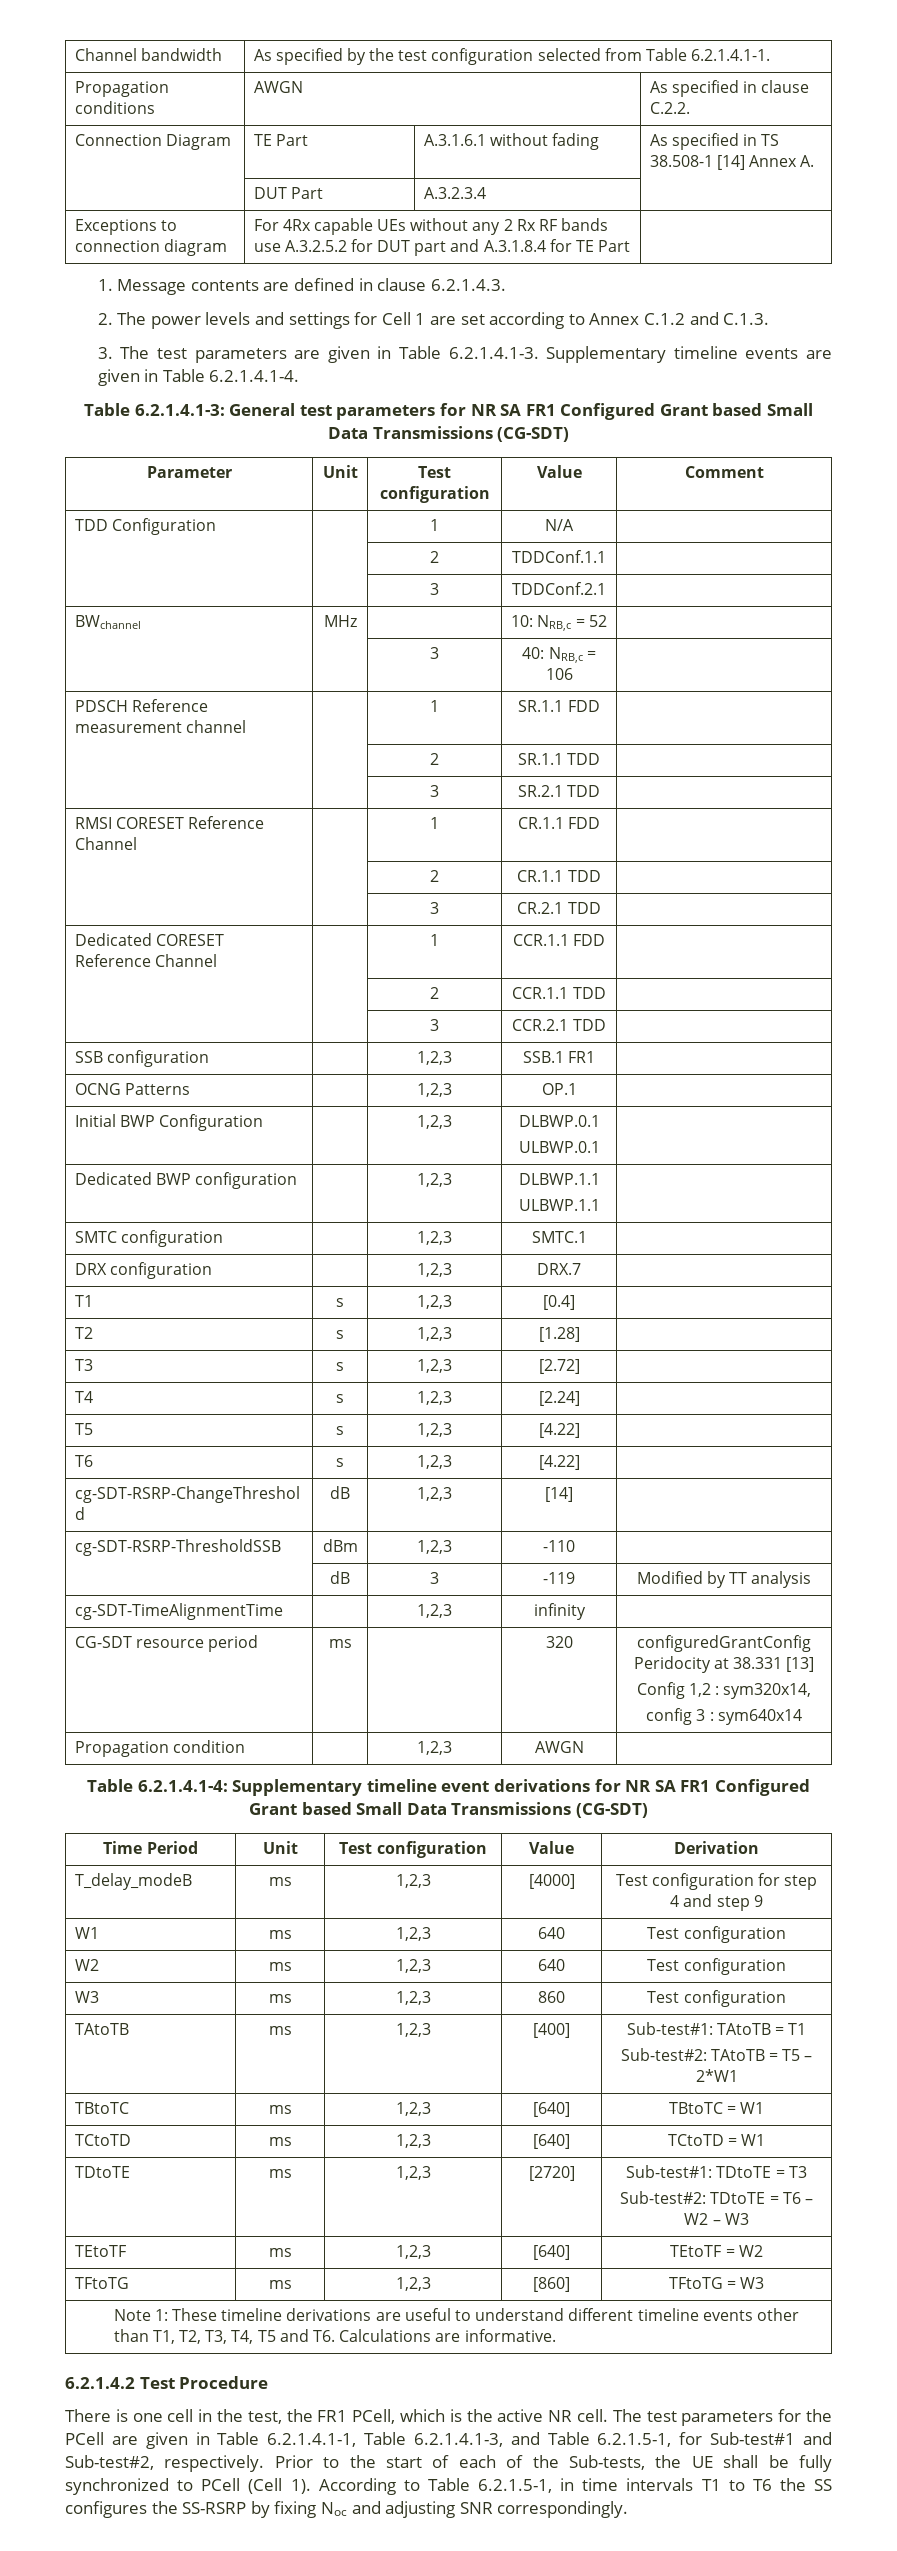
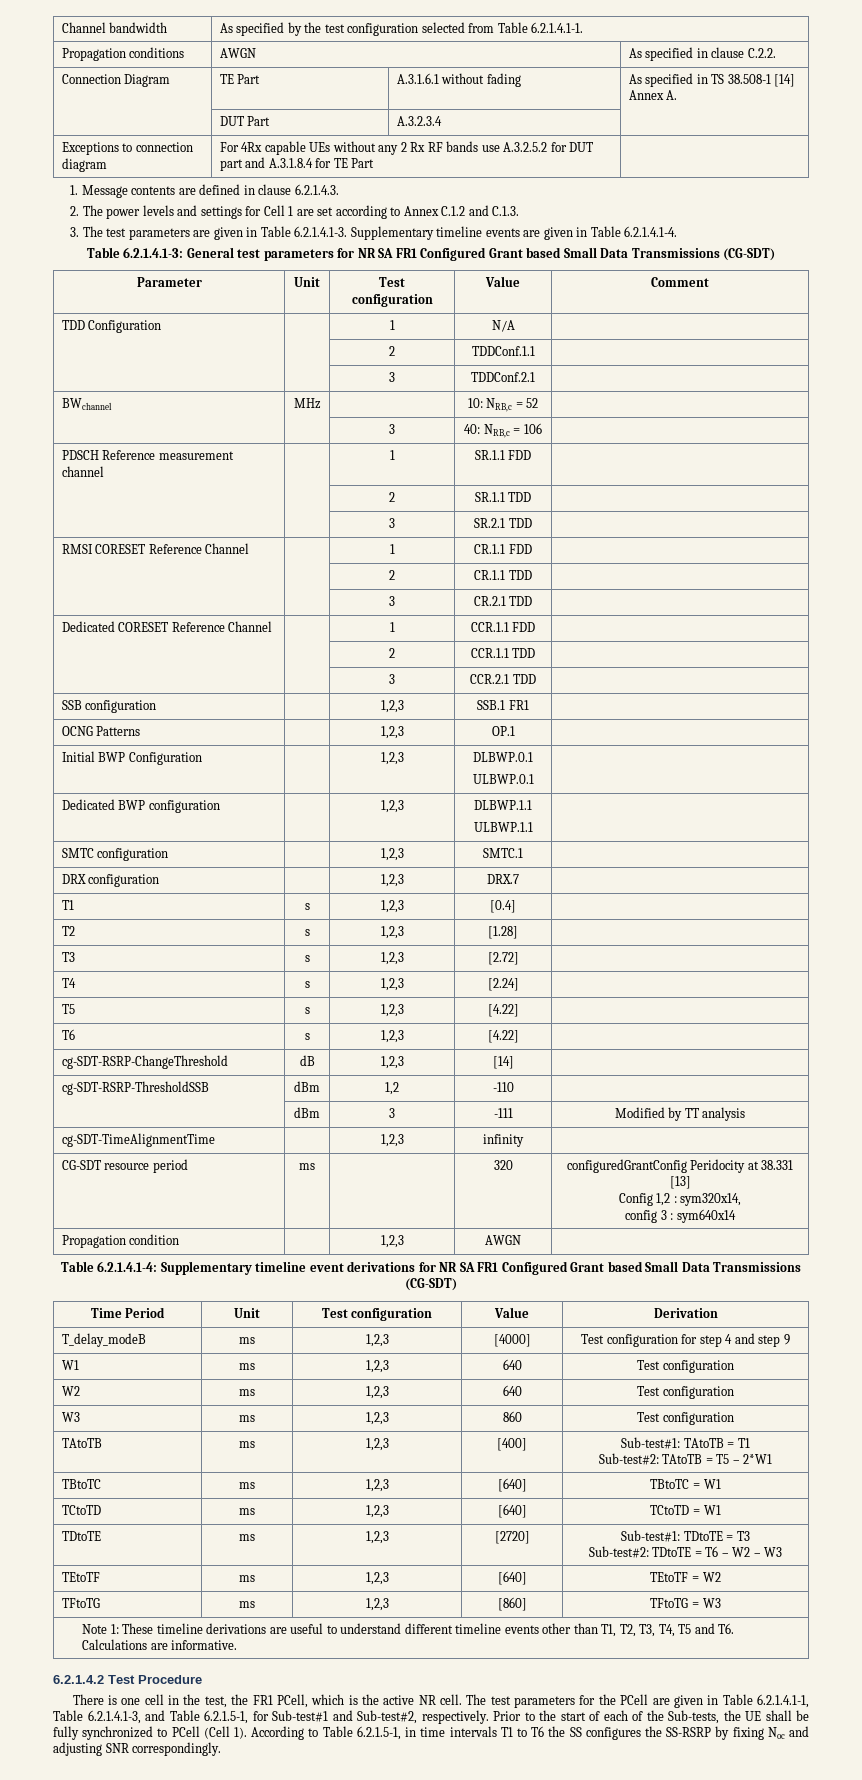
[417,1540,452,1554] 1,2,3 -> [385,1082,399,1095] 1,2
[330,1571,350,1584] [430,1572,439,1584] [543,1572,575,1584] dB | 3 | -119 -> [294,1107,320,1118] [389,1108,395,1118] [493,1108,513,1118] dBm | 3 | -111

